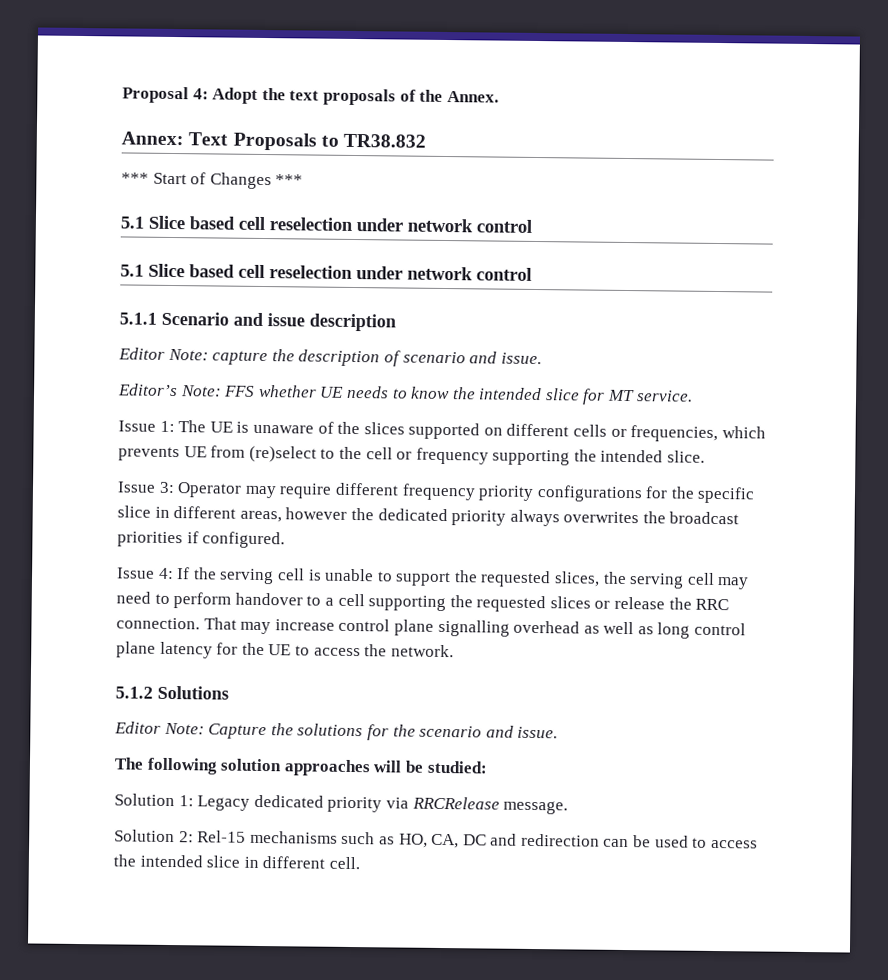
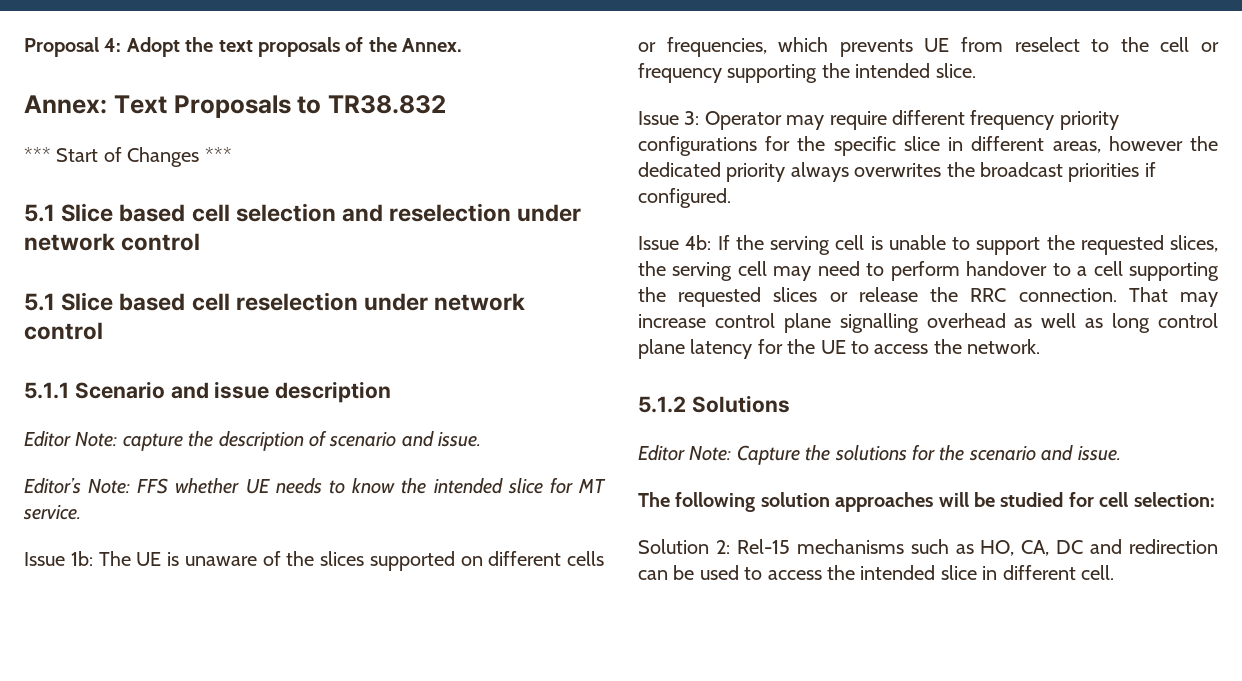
(265, 223) none -> [235,203,384,222] selection and
[159,420,175,433] 1: -> [70,551,93,566] 1b:
[248,445,317,463] (re)select -> [1014,37,1080,52] reselect
[158,567,174,580] 4: -> [685,235,712,250] 4b:
[426,760,488,774] [114,793,569,815] studied: // Solution 1: Legacy dedicated priority via RRCRelease message. -> [1000,492,1215,507] studied for cell selection:

